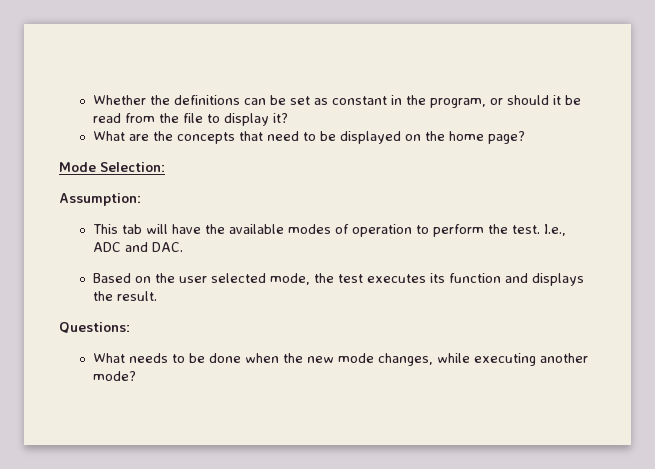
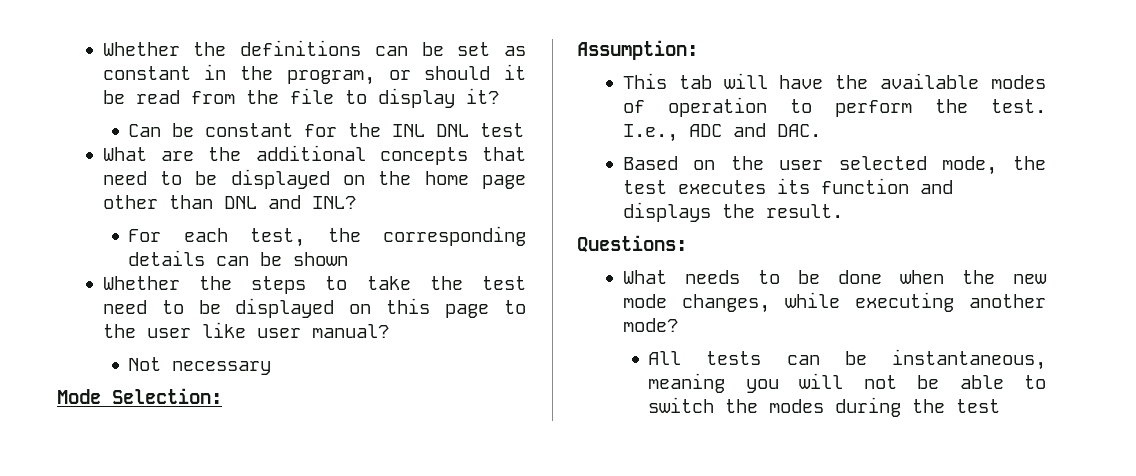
(289, 118) none -> [128,123,525,137] // Can be constant for the INL DNL test
(174, 136) none -> [255,145,366,161] additional
[488,131,526,144] page? -> [482,175,526,189] [102,195,356,209] [128,226,526,247] [128,250,349,266] [102,276,526,294] [102,298,526,318] [102,322,389,338] [128,357,272,375] page other than DNL and INL? // For each test, the corresponding details can be shown // Whether the steps to take the test need to be displayed on this page to the user like user manual? // Not necessary
(137, 376) none -> [648,349,1046,370] [648,373,1046,393] [648,397,1001,417] // All tests can be instantaneous, meaning you will not be able to switch the modes during the test

